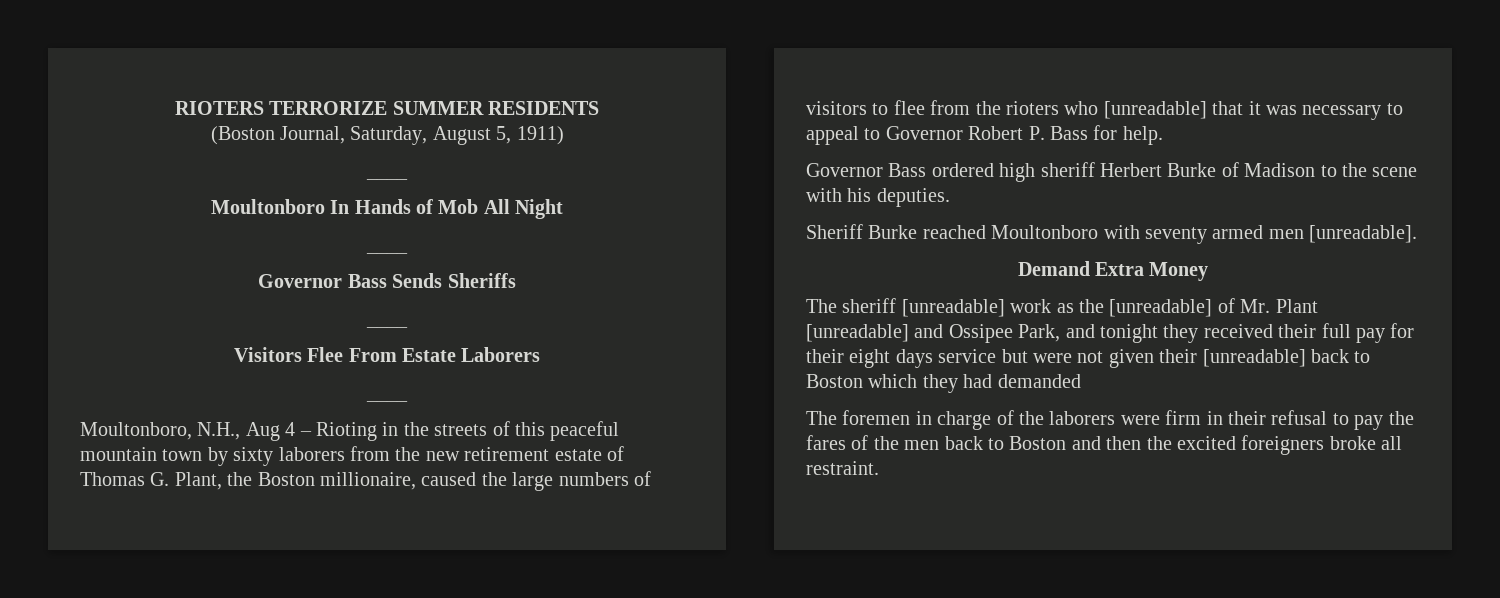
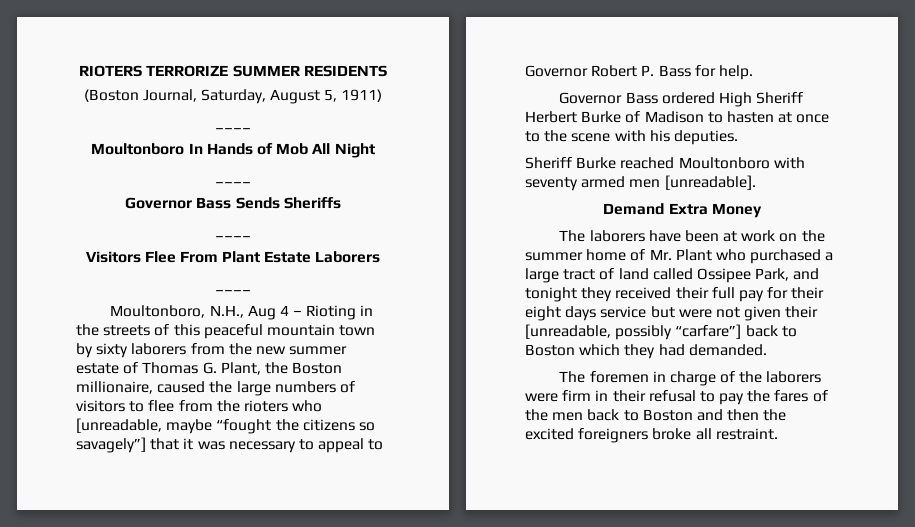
(397, 355) none -> [222,251,261,263] Plant
[464,447,550,461] retirement -> [289,346,348,355] summer
[1103,101,1207,119] [unreadable] -> [76,418,375,434] [76,437,146,453] [unreadable, maybe “fought the citizens so savagely”]
[999,162,1095,182] high sheriff -> [718,92,804,107] High Sheriff
(1337, 171) none -> [726,111,830,123] [525,131,540,142] hasten at once to
[842,298,1318,317] [806,324,944,342] sheriff [unreadable] work as the [unreadable] of Mr. Plant [unreadable] and -> [589,230,825,242] [525,249,834,264] [525,268,693,283] laborers have been at work on the summer home of Mr. Plant who purchased a large tract of land called
[1202,349,1306,367] [unreadable] -> [525,324,742,340] [unreadable, possibly “carfare”]
[997,374,1081,388] demanded -> [688,344,767,356] demanded.

